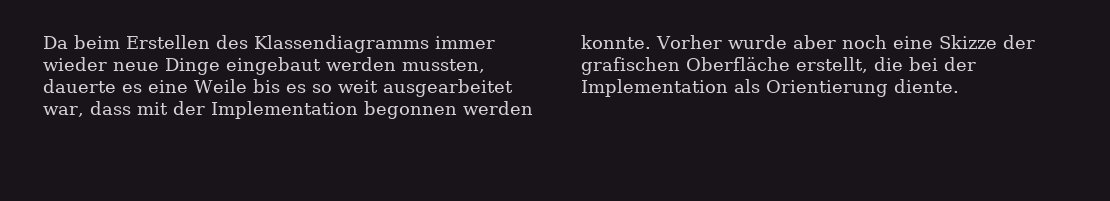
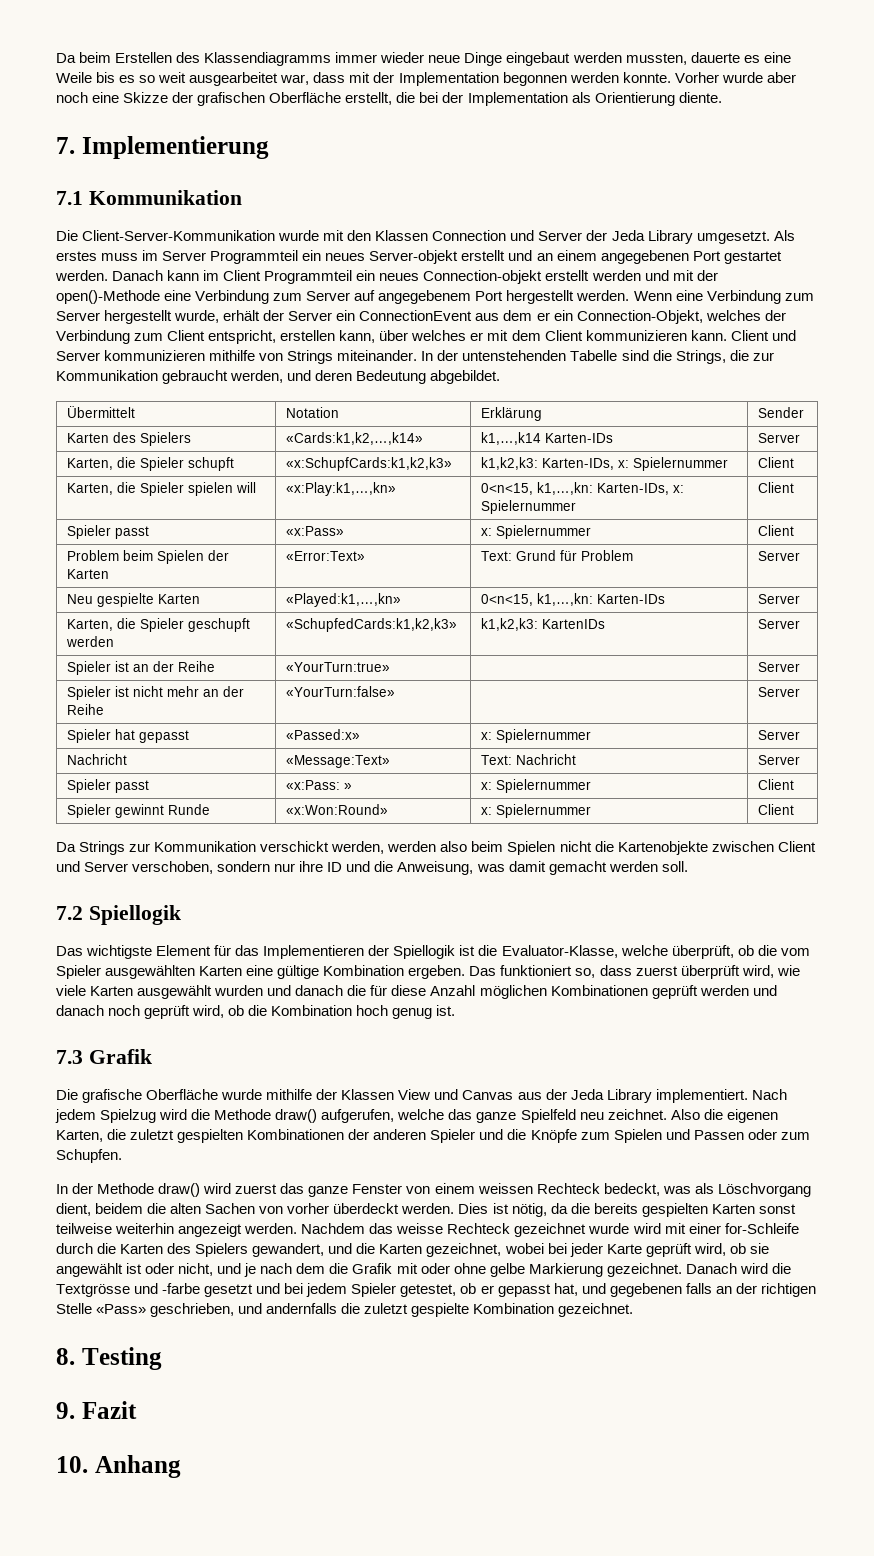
(959, 86) none -> [56,136,269,159] [56,190,242,205] [56,230,795,244] [56,250,782,264] [55,270,718,284] [56,290,814,304] [56,310,786,324] [56,330,796,344] [56,350,774,364] [56,370,501,384] [67,406,136,418] [286,407,340,418] [481,407,543,421] [758,407,805,418] [67,432,192,446] [286,432,424,445] [481,432,614,445] [758,433,801,443] [67,457,235,471] [286,457,453,471] [481,457,729,471] [758,457,795,468] [67,482,257,496] [286,482,397,496] [481,482,685,495] [481,500,577,514] [758,482,795,493] [67,525,150,539] [286,526,345,536] [481,525,592,539] [758,525,795,536] [67,550,230,564] [67,569,110,579] [286,551,366,561] [481,550,634,561] [758,551,801,561] [67,593,201,607] [286,593,402,607] [481,593,666,606] [758,594,801,604] [67,618,251,632] [66,636,115,647] [286,618,458,632] [481,618,606,631] [758,619,801,629] [67,661,216,675] [286,662,391,672] [758,662,801,672] [67,686,245,700] [67,704,105,715] [286,686,396,697] [758,687,801,697] [67,729,190,743] [286,729,361,740] [481,729,592,743] [758,730,801,740] [67,754,128,765] [286,755,391,768] [481,754,577,765] [758,755,801,765] [67,779,150,793] [286,780,353,790] [481,779,592,793] [758,779,795,790] [67,804,211,818] [286,804,389,815] [481,804,592,818] [758,804,795,815] [56,841,816,855] [56,861,688,875] [56,905,181,925] [56,945,810,959] [56,965,800,979] [56,985,777,999] [56,1005,456,1019] [56,1049,152,1064] [56,1089,787,1103] [55,1109,778,1123] [56,1129,810,1143] [56,1149,122,1163] [56,1183,811,1197] [56,1203,796,1217] [56,1223,799,1237] [56,1243,769,1257] [56,1263,791,1277] [56,1283,816,1297] [56,1303,634,1317] [56,1347,162,1370] [56,1401,137,1419] [56,1455,181,1478] // 7. Implementierung // 7.1 Kommunikation // Die Client-Server-Kommunikation wurde mit den Klassen Connection und Server der Jeda Library umgesetzt. Als erstes muss im Server Programmteil ein neues Server-objekt erstellt und an einem angegebenen Port gestartet werden. Danach kann im Client Programmteil ein neues Connection-objekt erstellt werden und mit der open()-Methode eine Verbindung zum Server auf angegebenem Port hergestellt werden. Wenn eine Verbindung zum Server hergestellt wurde, erhält der Server ein ConnectionEvent aus dem er ein Connection-Objekt, welches der Verbindung zum Client entspricht, erstellen kann, über welches er mit dem Client kommunizieren kann. Client und Server kommunizieren mithilfe von Strings miteinander. In der untenstehenden Tabelle sind die Strings, die zur Kommunikation gebraucht werden, und deren Bedeutung abgebildet. // Übermittelt | Notation | Erklärung | Sender // Karten des Spielers | «Cards:k1,k2,…,k14» | k1,…,k14 Karten-IDs | Server // Karten, die Spieler schupft | «x:SchupfCards:k1,k2,k3» | k1,k2,k3: Karten-IDs, x: Spielernummer | Client // Karten, die Spieler spielen will | «x:Play:k1,…,kn» | 0<n<15, k1,…,kn: Karten-IDs, x: Spielernummer | Client // Spieler passt | «x:Pass» | x: Spielernummer | Client // Problem beim Spielen der Karten | «Error:Text» | Text: Grund für Problem | Server // Neu gespielte Karten | «Played:k1,…,kn» | 0<n<15, k1,…,kn: Karten-IDs | Server // Karten, die Spieler geschupft werden | «SchupfedCards:k1,k2,k3» | k1,k2,k3: KartenIDs | Server // Spieler ist an der Reihe | «YourTurn:true» | | Server // Spieler ist nicht mehr an der Reihe | «YourTurn:false» | | Server // Spieler hat gepasst | «Passed:x» | x: Spielernummer | Server // Nachricht | «Message:Text» | Text: Nachricht | Server // Spieler passt | «x:Pass: » | x: Spielernummer | Client // Spieler gewinnt Runde | «x:Won:Round» | x: Spielernummer | Client // Da Strings zur Kommunikation verschickt werden, werden also beim Spielen nicht die Kartenobjekte zwischen Client und Server verschoben, sondern nur ihre ID und die Anweisung, was damit gemacht werden soll. // 7.2 Spiellogik // Das wichtigste Element für das Implementieren der Spiellogik ist die Evaluator-Klasse, welche überprüft, ob die vom Spieler ausgewählten Karten eine gültige Kombination ergeben. Das funktioniert so, dass zuerst überprüft wird, wie viele Karten ausgewählt wurden und danach die für diese Anzahl möglichen Kombinationen geprüft werden und danach noch geprüft wird, ob die Kombination hoch genug ist. // 7.3 Grafik // Die grafische Oberfläche wurde mithilfe der Klassen View und Canvas aus der Jeda Library implementiert. Nach jedem Spielzug wird die Methode draw() aufgerufen, welche das ganze Spielfeld neu zeichnet. Also die eigenen Karten, die zuletzt gespielten Kombinationen der anderen Spieler und die Knöpfe zum Spielen und Passen oder zum Schupfen. // In der Methode draw() wird zuerst das ganze Fenster von einem weissen Rechteck bedeckt, was als Löschvorgang dient, beidem die alten Sachen von vorher überdeckt werden. Dies ist nötig, da die bereits gespielten Karten sonst teilweise weiterhin angezeigt werden. Nachdem das weisse Rechteck gezeichnet wurde wird mit einer for-Schleife durch die Karten des Spielers gewandert, und die Karten gezeichnet, wobei bei jeder Karte geprüft wird, ob sie angewählt ist oder nicht, und je nach dem die Grafik mit oder ohne gelbe Markierung gezeichnet. Danach wird die Textgrösse und -farbe gesetzt und bei jedem Spieler getestet, ob er gepasst hat, und gegebenen falls an der richtigen Stelle «Pass» geschrieben, und andernfalls die zuletzt gespielte Kombination gezeichnet. // 8. Testing // 9. Fazit // 10. Anhang

